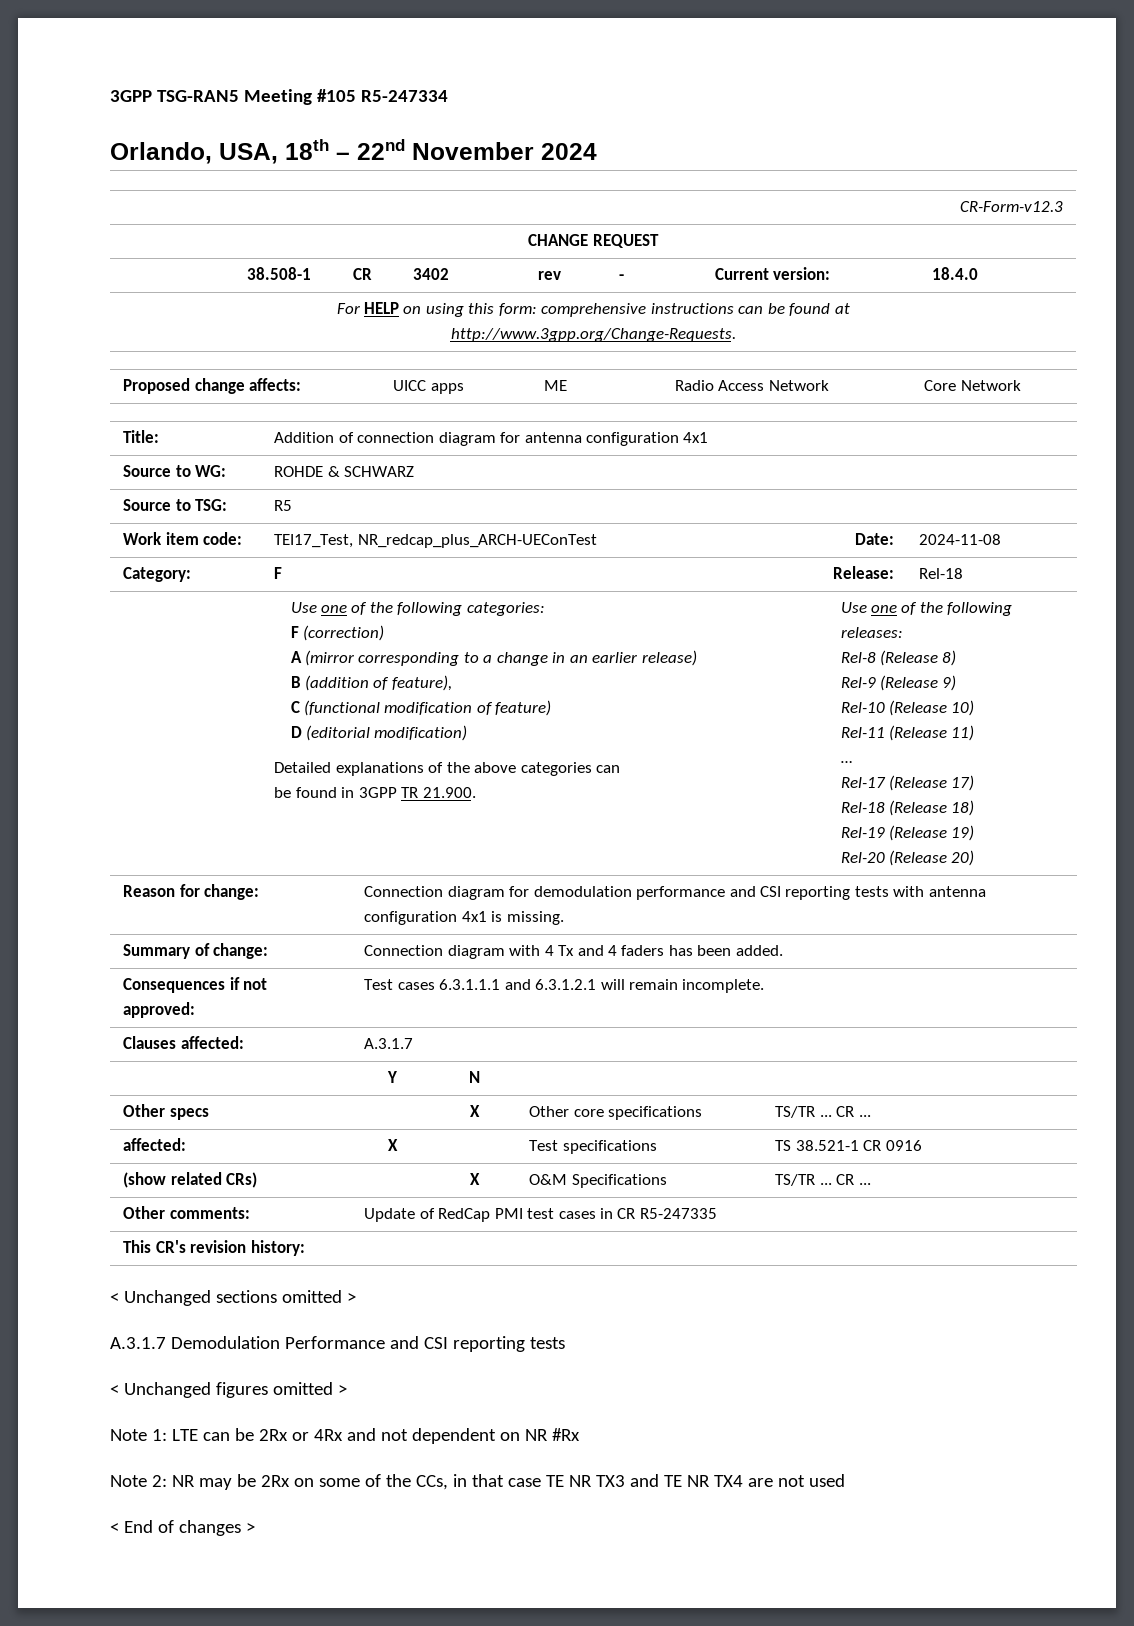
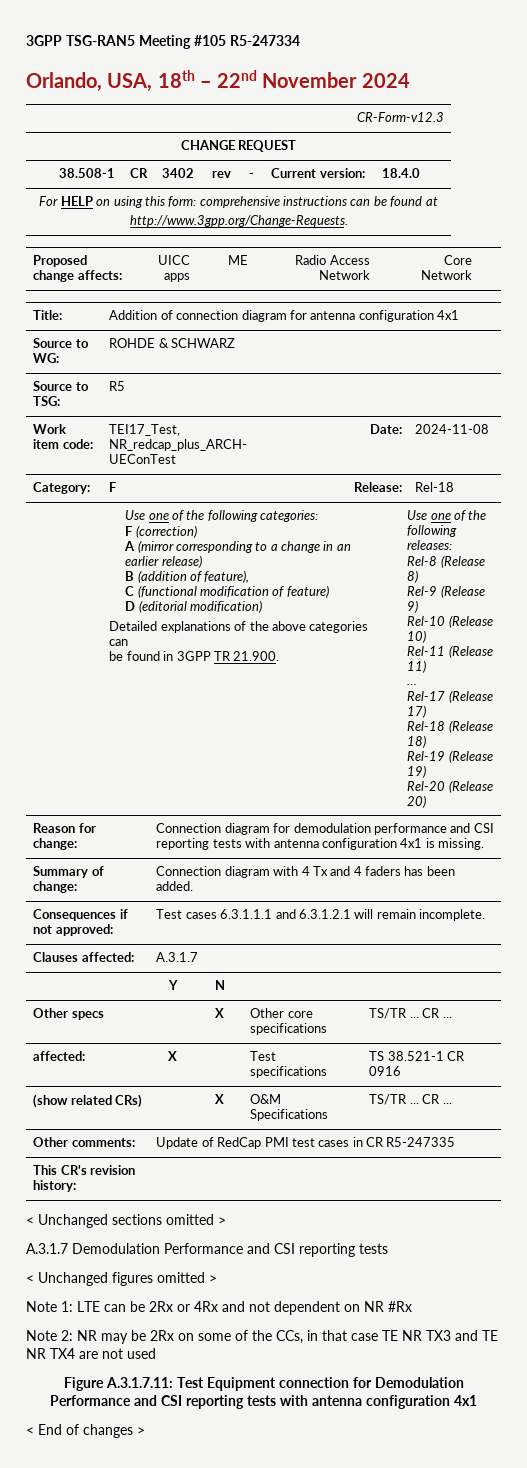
(845, 1480) none -> [63,1377,464,1391] [50,1395,477,1409] // Figure A.3.1.7.11: Test Equipment connection for Demodulation Performance and CSI reporting tests with antenna configuration 4x1

